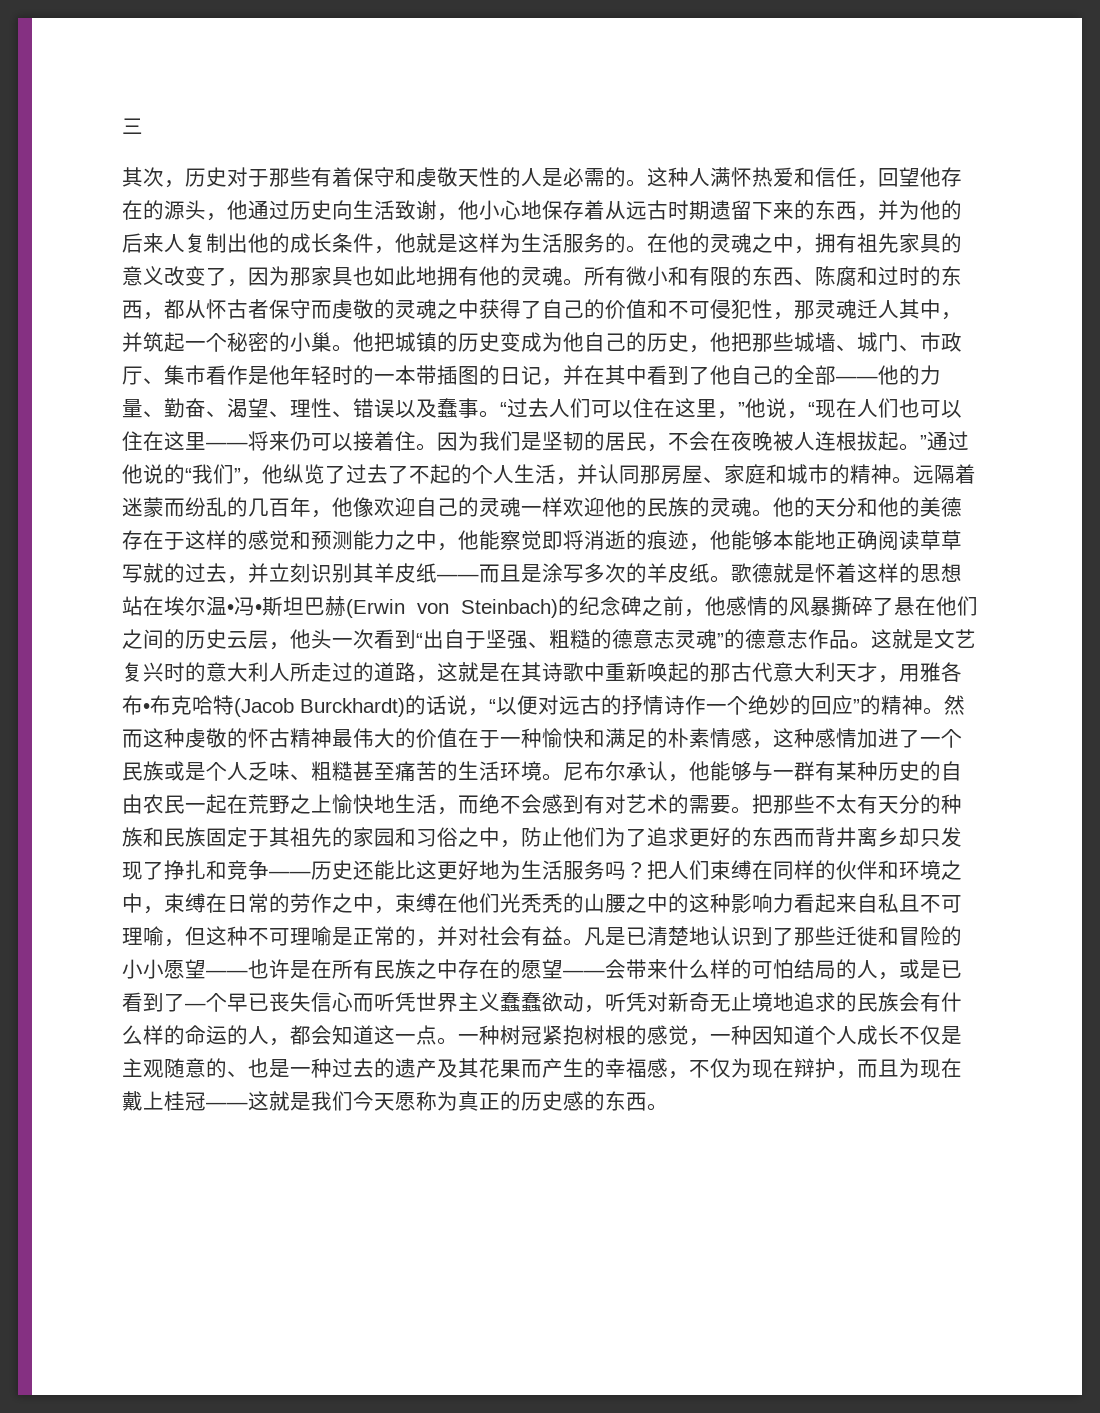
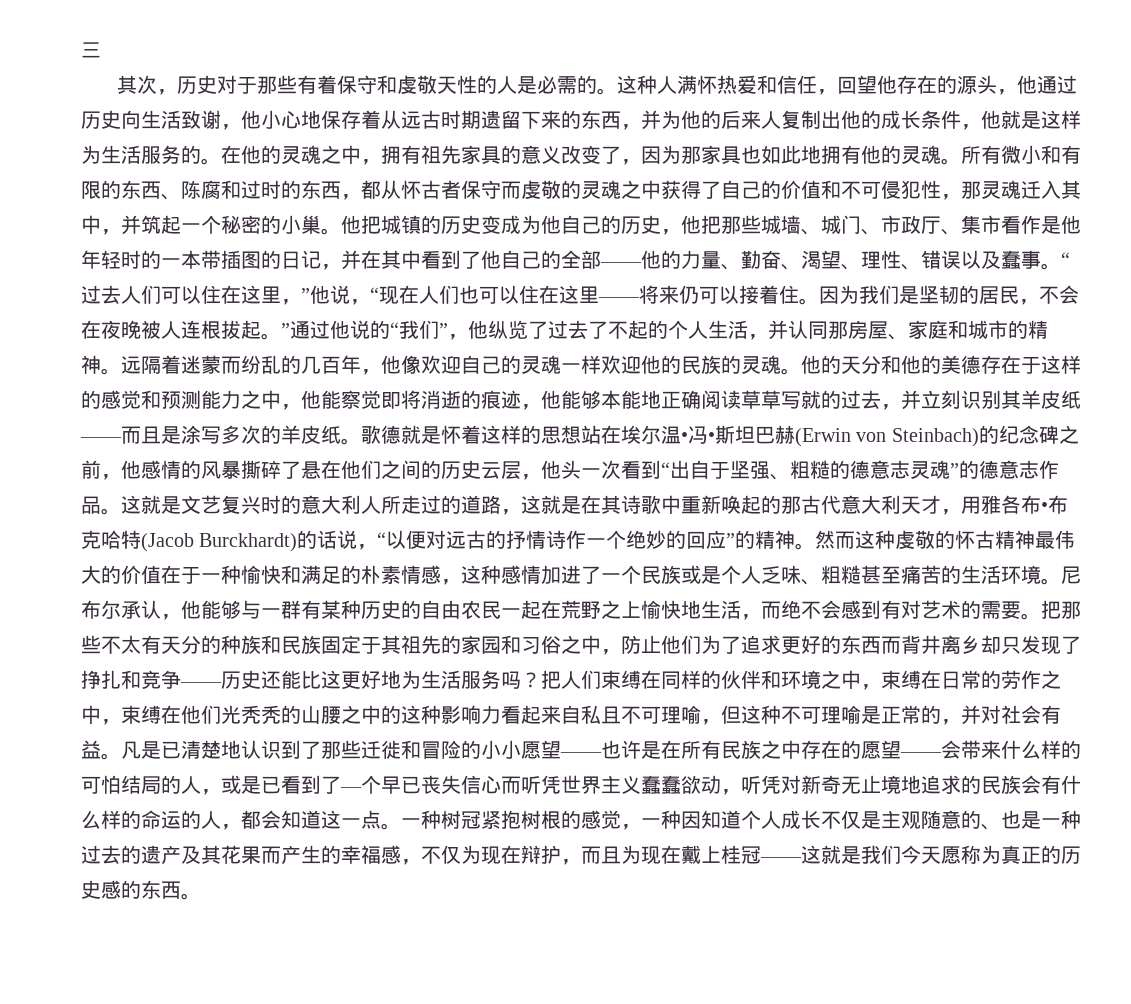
[878,300,899,319] 人 -> [1041,180,1061,199] 入

